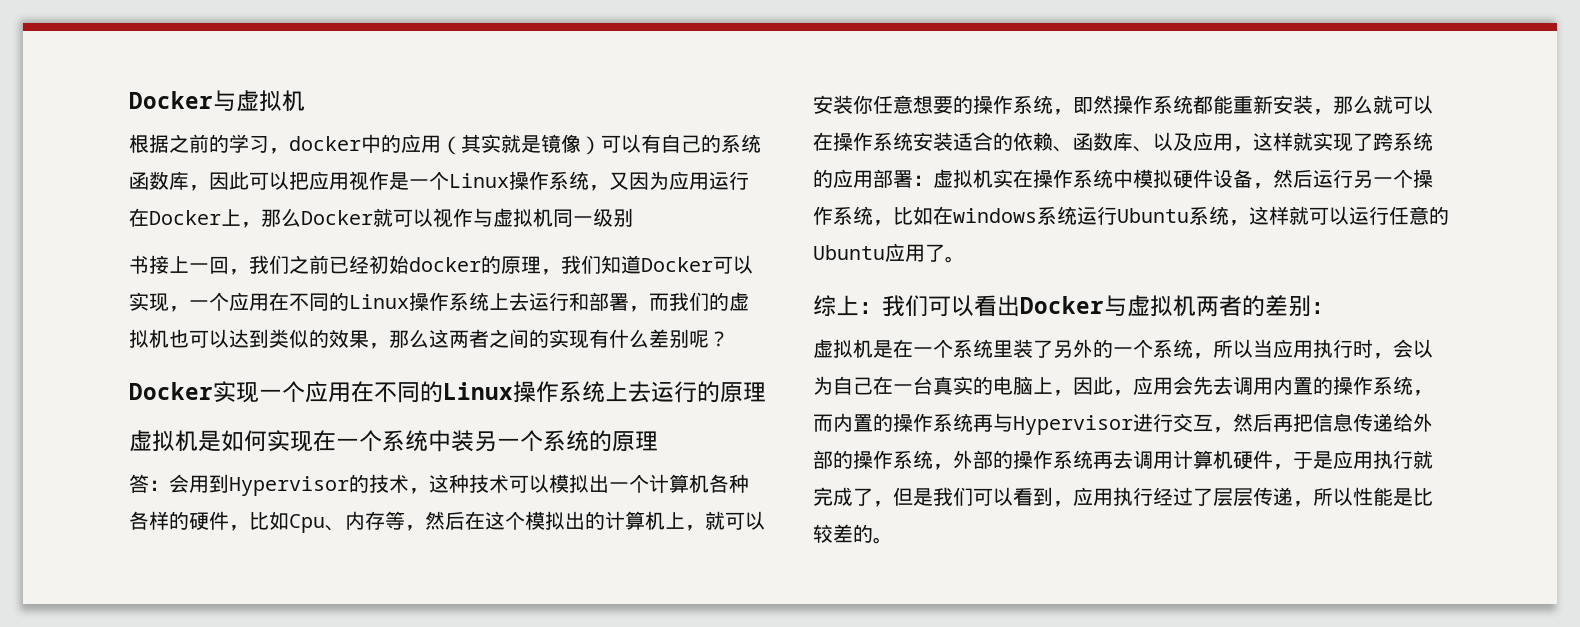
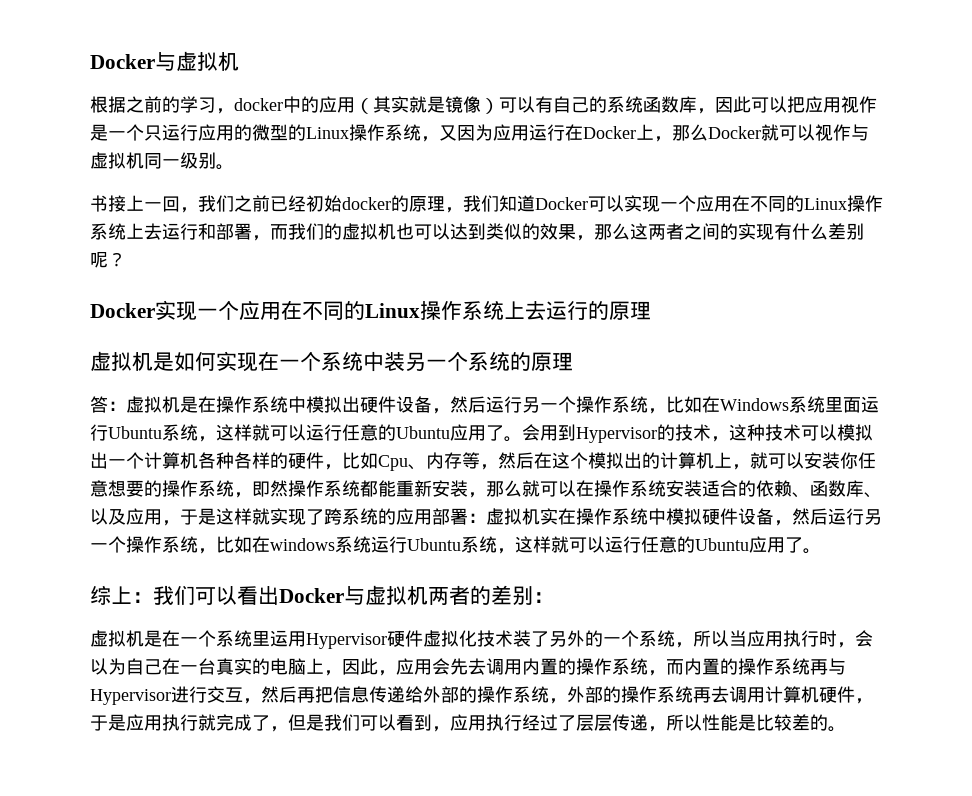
(449, 180) none -> [144,124,306,141] 只运行应用的微型的
(633, 217) none -> [216,164,234,170] 。
[169,306,189,312] ， -> (660, 204) none
(169, 485) none -> [126,396,879,414] [90,424,522,442] 虚拟机是在操作系统中模拟出硬件设备，然后运行另一个操作系统，比如在Windows系统里面运行Ubuntu系统，这样就可以运行任意的Ubuntu应用了。
(1253, 149) none -> [180,508,216,525] 于是
(1013, 349) none -> [270,630,513,649] 运用Hypervisor硬件虚拟化技术

